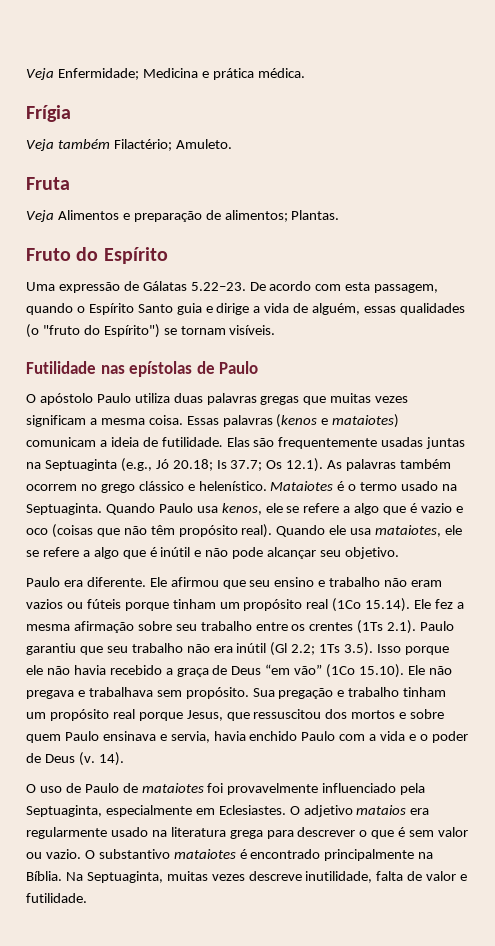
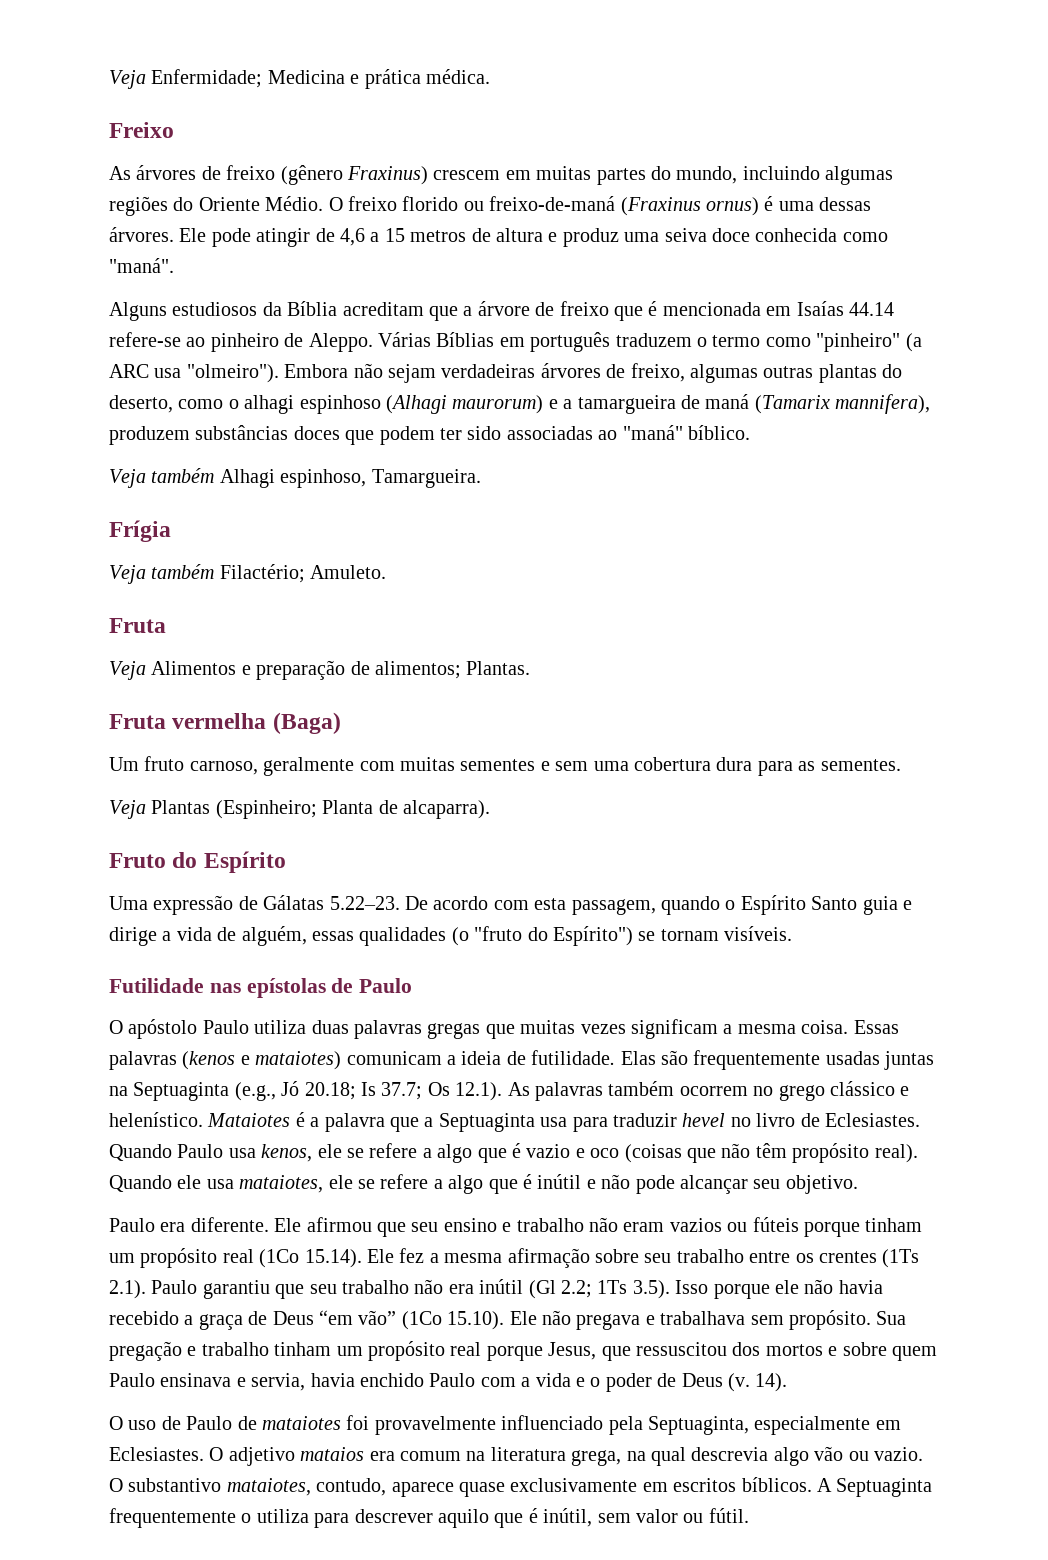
(305, 73) none -> [109,122,174,138] [109,165,894,185] [109,196,872,216] [109,227,888,247] [109,258,174,273] [109,301,894,321] [109,332,922,352] [109,363,903,383] [109,394,931,414] [109,425,750,445] [109,468,481,488] // Freixo // As árvores de freixo (gênero Fraxinus) crescem em muitas partes do mundo, incluindo algumas regiões do Oriente Médio. O freixo florido ou freixo-de-maná (Fraxinus ornus) é uma dessas árvores. Ele pode atingir de 4,6 a 15 metros de altura e produz uma seiva doce conhecida como "maná". // Alguns estudiosos da Bíblia acreditam que a árvore de freixo que é mencionada em Isaías 44.14 refere-se ao pinheiro de Aleppo. Várias Bíblias em português traduzem o termo como "pinheiro" (a ARC usa "olmeiro"). Embora não sejam verdadeiras árvores de freixo, algumas outras plantas do deserto, como o alhagi espinhoso (Alhagi maurorum) e a tamargueira de maná (Tamarix mannifera), produzem substâncias doces que podem ter sido associadas ao "maná" bíblico. // Veja também Alhagi espinhoso, Tamargueira.
(340, 215) none -> [109,712,341,734] [109,756,901,776] [109,800,490,819] // Fruta vermelha (Baga) // Um fruto carnoso, geralmente com muitas sementes e sem uma cobertura dura para as sementes. // Veja Plantas (Espinheiro; Planta de alcaparra).
[348,481,458,491] [26,503,102,515] o termo usado na Septuaginta. -> [310,1113,920,1132] a palavra que a Septuaginta usa para traduzir hevel no livro de Eclesiastes.
[26,827,469,839] [26,849,434,861] [26,871,468,883] [26,893,87,903] regularmente usado na literatura grega para descrever o que é sem valor ou vazio. O substantivo mataiotes é encontrado principalmente na Bíblia. Na Septuaginta, muitas vezes descreve inutilidade, falta de valor e futilidade. -> [400,1446,923,1466] [109,1477,933,1497] [109,1508,749,1528] comum na literatura grega, na qual descrevia algo vão ou vazio. O substantivo mataiotes, contudo, aparece quase exclusivamente em escritos bíblicos. A Septuaginta frequentemente o utiliza para descrever aquilo que é inútil, sem valor ou fútil.

